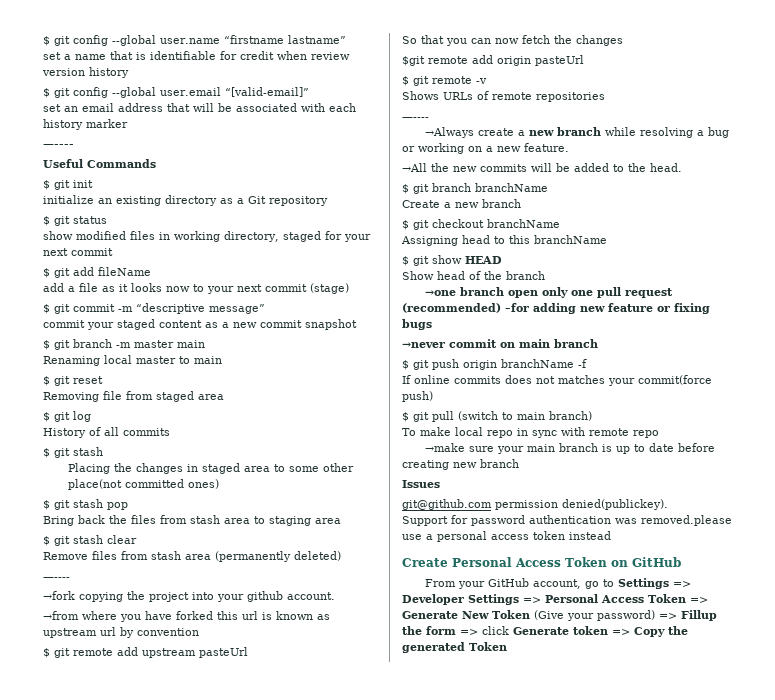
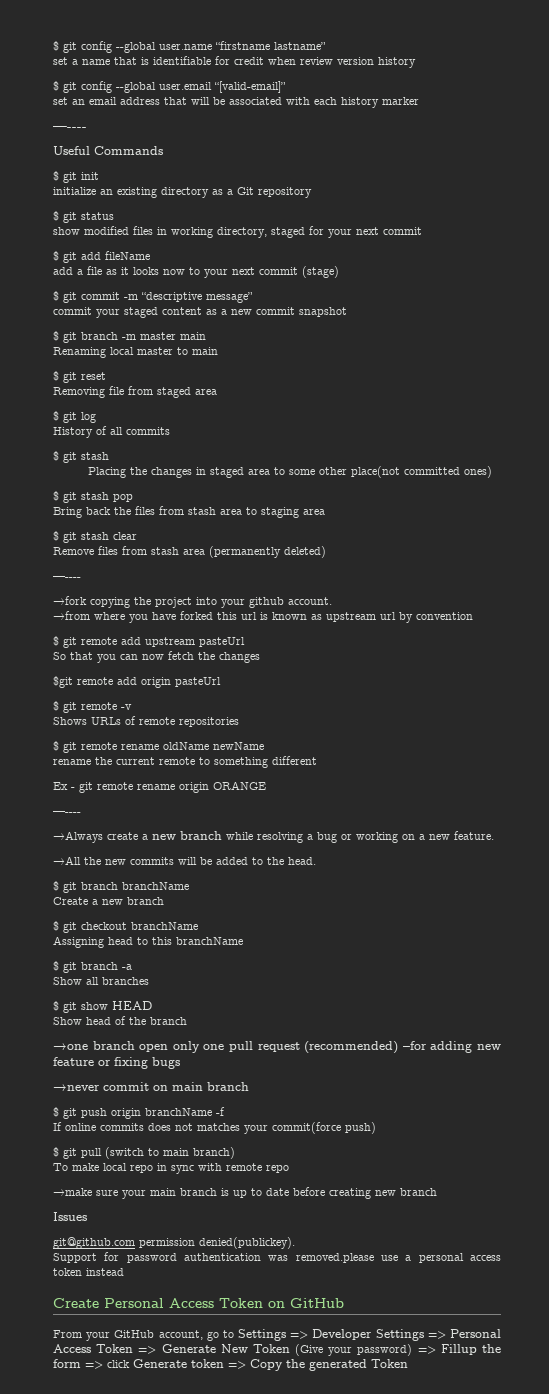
(605, 97) none -> [53,741,264,753] [53,756,317,768] [53,781,266,793] // $ git remote rename oldName newName // rename the current remote to something different // Ex - git remote rename origin ORANGE
(607, 239) none -> [53,961,132,973] [53,977,149,985] // $ git branch -a // Show all branches

